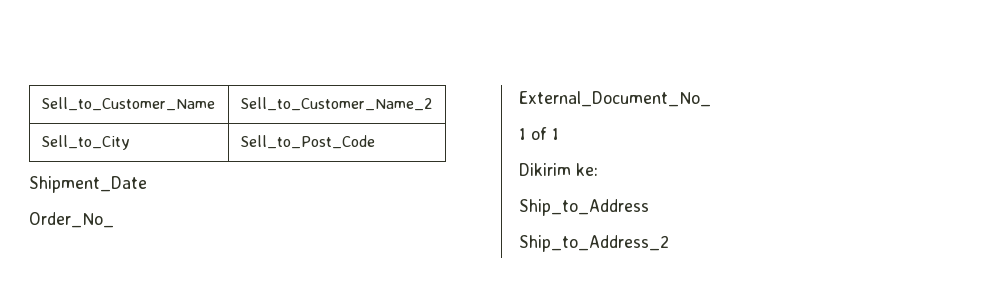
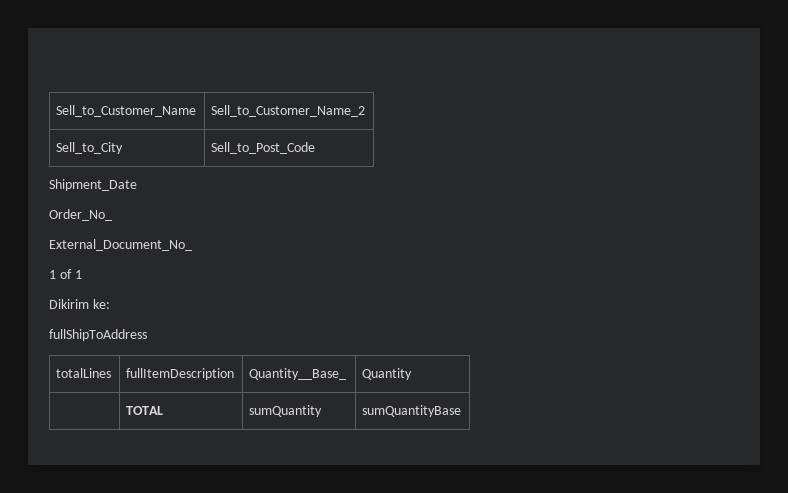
[519,199,649,216] [519,235,669,252] Ship_to_Address // Ship_to_Address_2 -> [49,329,147,341] [56,368,112,378] [126,368,235,380] [249,368,347,380] [362,368,413,380] [126,406,164,415] [249,405,323,417] [362,405,462,417] fullShipToAddress // totalLines | fullItemDescription | Quantity__Base_ | Quantity // | TOTAL | sumQuantity | sumQuantityBase

